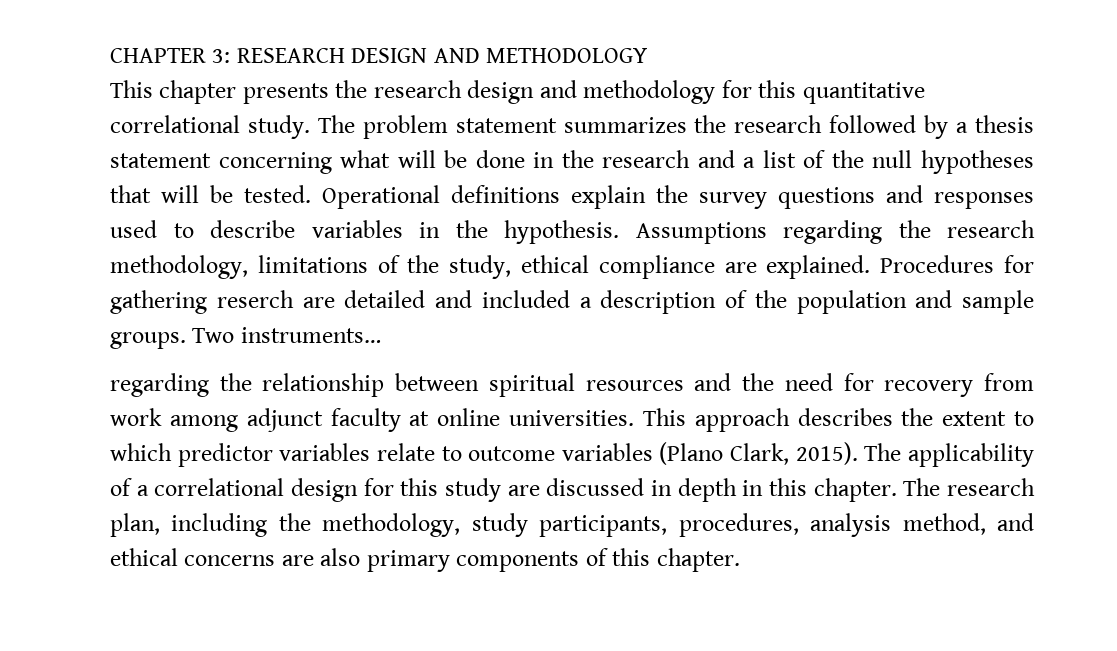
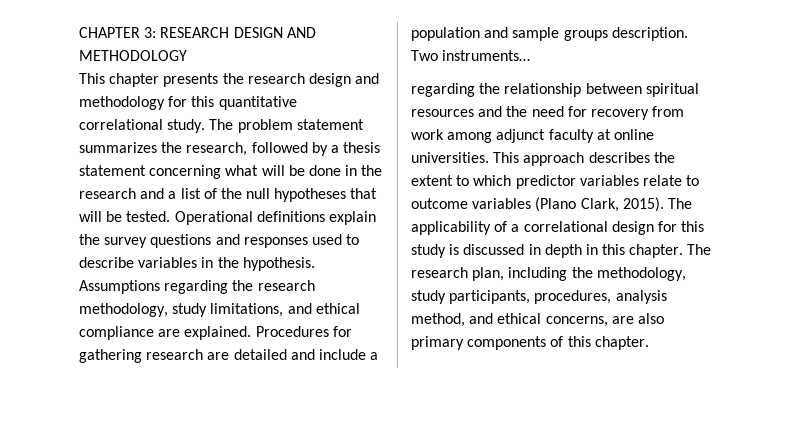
[734,115,823,133] research -> [186,142,248,156] research,
[257,255,512,279] limitations of the study, -> [172,303,312,317] study limitations, and
[216,290,294,308] reserch -> [146,349,204,360] research
[481,290,787,314] included a description of the -> [318,349,379,360] include a
[110,332,186,349] groups. -> [563,27,688,41] groups description.
[507,485,540,496] are -> [449,244,460,255] is
[184,555,276,566] concerns -> [545,316,608,327] concerns,

